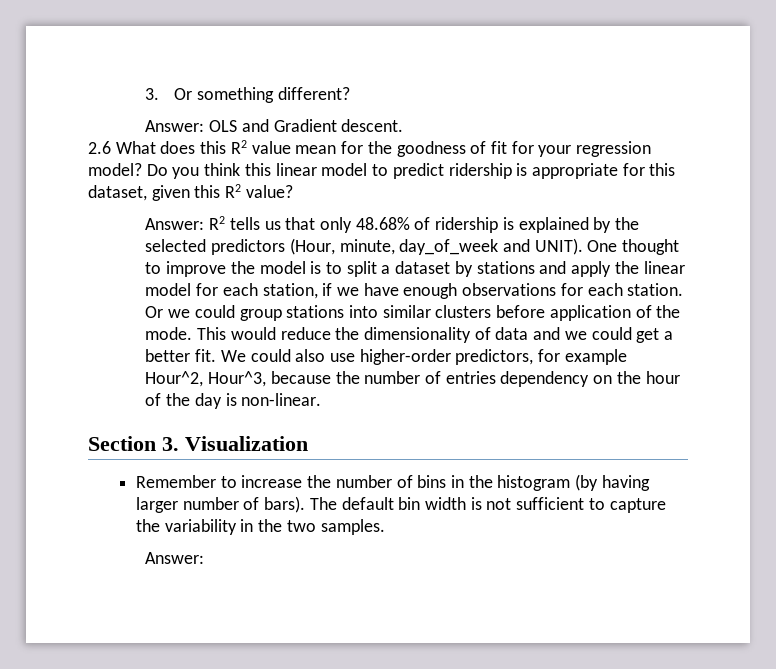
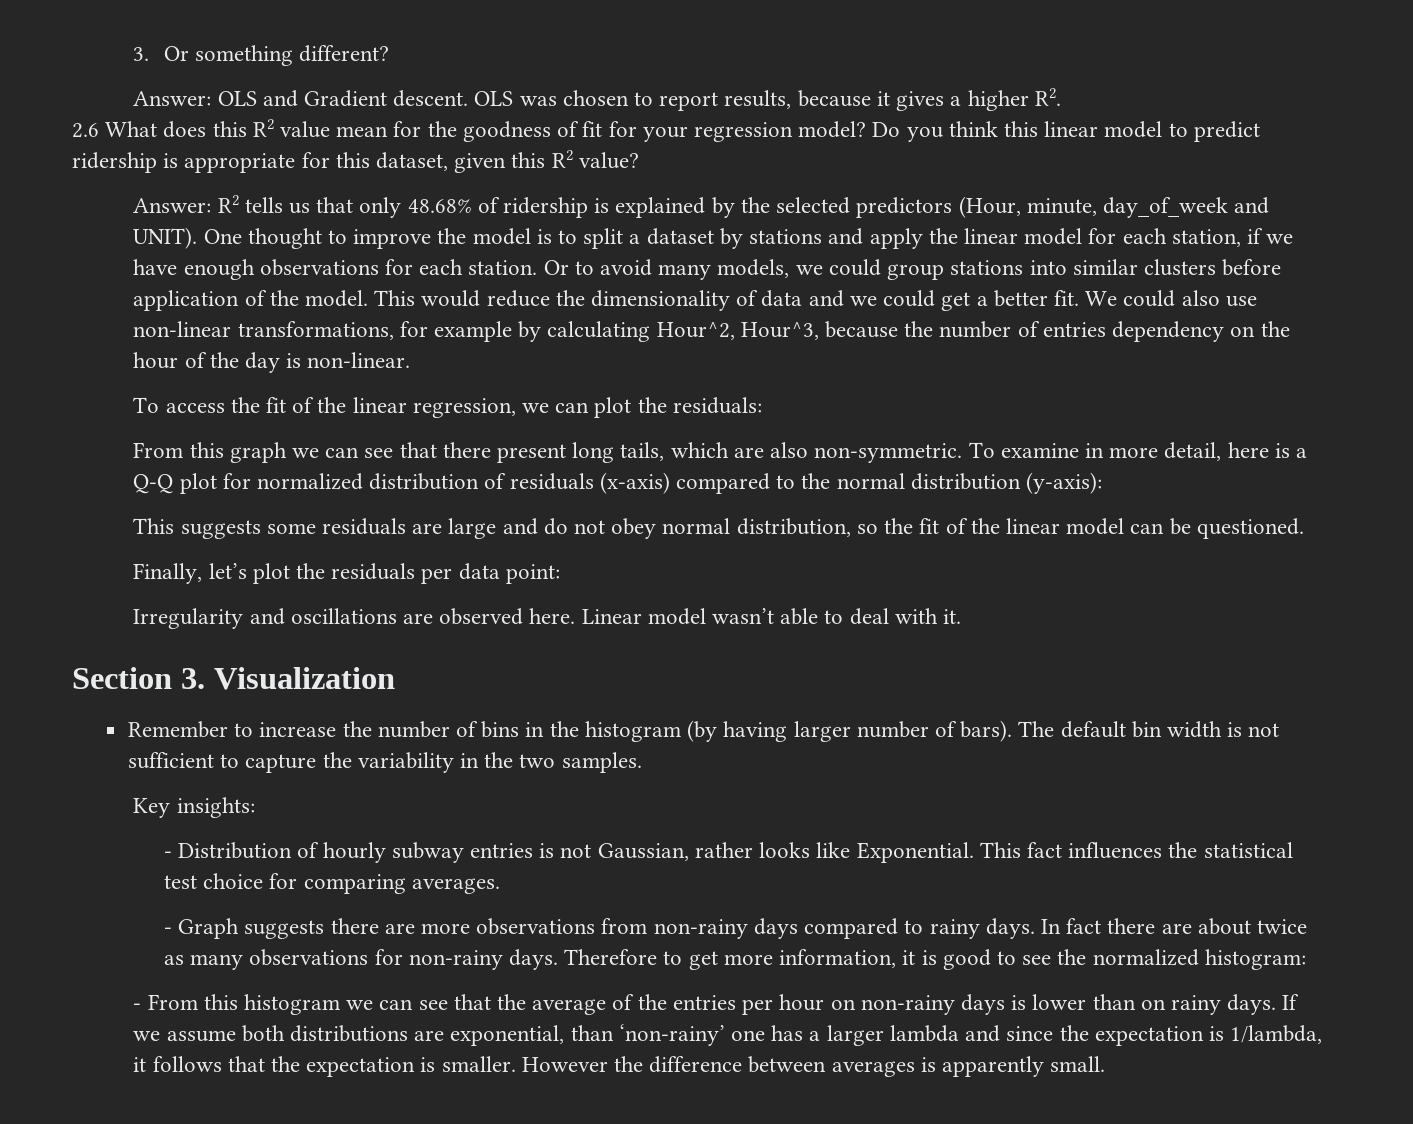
(404, 125) none -> [474,88,1061,111] OLS was chosen to report results, because it gives a higher R2.
(164, 312) none -> [574,259,790,280] to avoid many models,
[145,327,193,340] mode. -> [304,290,368,307] model.
[359,349,627,365] higher-order predictors, for example -> [133,321,651,342] non-linear transformations, for example by calculating
(322, 399) none -> [133,397,762,418] [133,442,1307,463] [133,472,1103,494] [133,518,1304,539] [133,563,560,584] [133,608,962,629] // To access the fit of the linear regression, we can plot the residuals: // From this graph we can see that there present long tails, which are also non-symmetric. To examine in more detail, here is a Q-Q plot for normalized distribution of residuals (x-axis) compared to the normal distribution (y-axis): // This suggests some residuals are large and do not obey normal distribution, so the fit of the linear model can be questioned. // Finally, let’s plot the residuals per data point: // Irregularity and oscillations are observed here. Linear model wasn’t able to deal with it.
[145,552,205,564] Answer: -> [133,797,255,818] [164,842,1293,863] [164,873,500,894] [164,918,1308,939] [164,949,1306,970] [133,994,1300,1015] [133,1024,1323,1046] [133,1056,1106,1077] Key insights: // - Distribution of hourly subway entries is not Gaussian, rather looks like Exponential. This fact influences the statistical test choice for comparing averages. // - Graph suggests there are more observations from non-rainy days compared to rainy days. In fact there are about twice as many observations for non-rainy days. Therefore to get more information, it is good to see the normalized histogram: // - From this histogram we can see that the average of the entries per hour on non-rainy days is lower than on rainy days. If we assume both distributions are exponential, than ‘non-rainy’ one has a larger lambda and since the expectation is 1/lambda, it follows that the expectation is smaller. However the difference between averages is apparently small.

